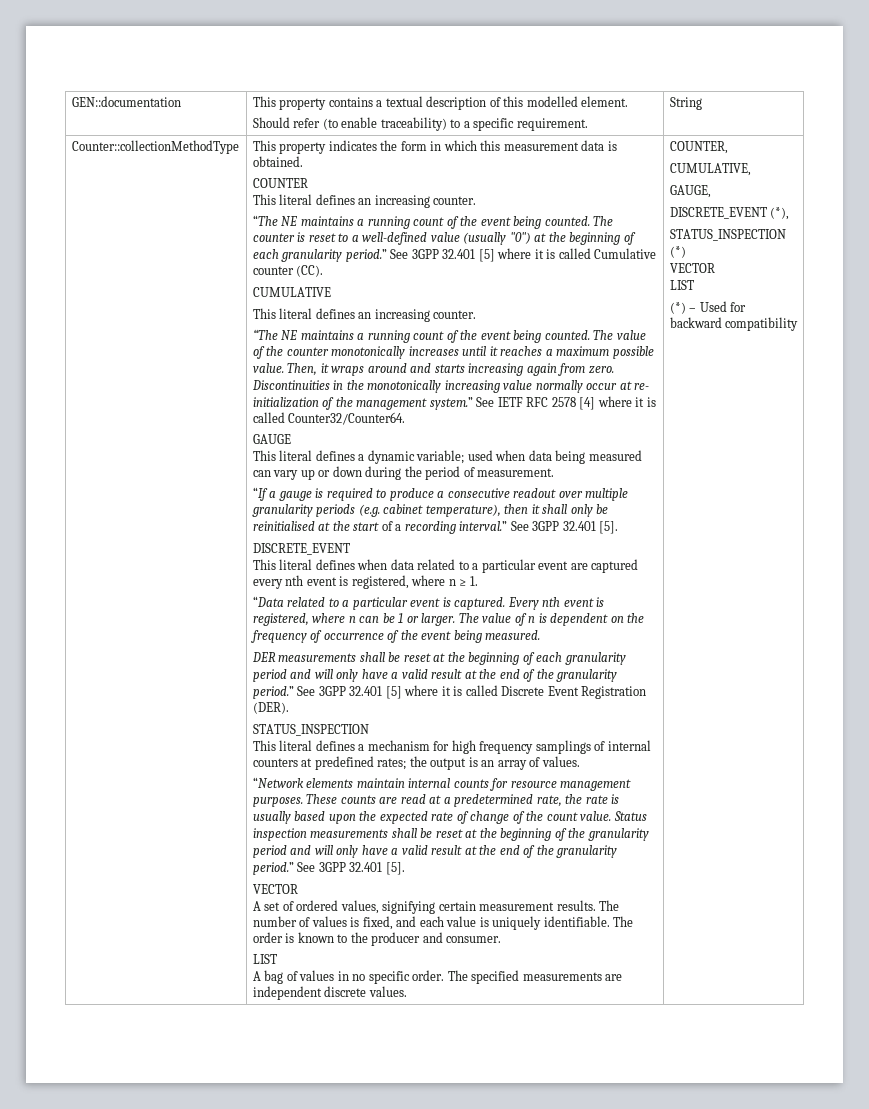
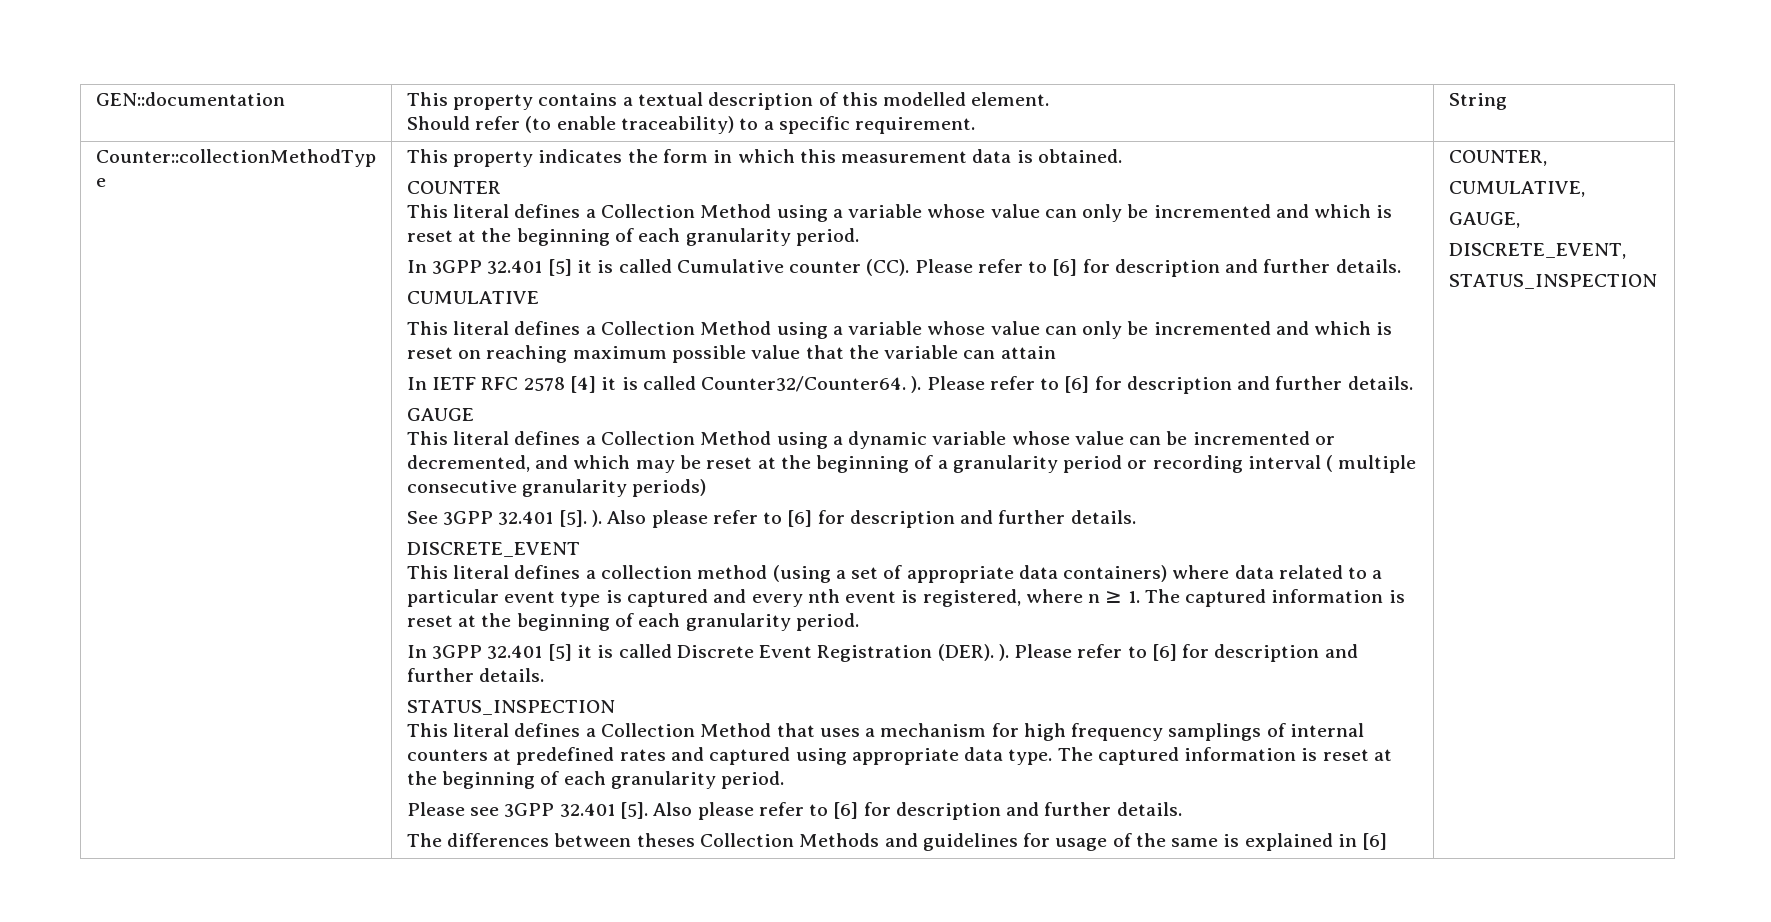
[358,195,477,208] [252,215,614,229] [252,232,636,245] [252,248,532,262] an increasing counter. // “The NE maintains a running count of the event being counted. The counter is reset to a well-defined value (usually "0") at the beginning of each granularity period.” See 3GPP 32.401 [5] where -> [585,204,1393,222] [406,228,859,246] [406,259,572,276] a Collection Method using a variable whose value can only be incremented and which is reset at the beginning of each granularity period. // In 3GPP 32.401 [5]
[252,287,331,297] [252,308,477,322] [252,329,646,343] [252,346,654,359] [252,363,614,376] [251,380,650,393] [252,397,495,410] // CUMULATIVE // This literal defines an increasing counter. // “The NE maintains a running count of the event being counted. The value of the counter monotonically increases until it reaches a maximum possible value. Then, it wraps around and starts increasing again from zero. Discontinuities in the monotonically increasing value normally occur at re- initialization of the management system.” See -> [914,259,1401,277] [406,291,539,304] [406,321,1393,339] [406,345,1056,363] [406,377,427,390] Please refer to [6] for description and further details. // CUMULATIVE // This literal defines a Collection Method using a variable whose value can only be incremented and which is reset on reaching maximum possible value that the variable can attain // In
[597,396,632,407] where -> (596, 384) none
(406, 418) none -> [911,376,1413,394] ). Please refer to [6] for description and further details.
[367,450,642,464] [252,466,555,480] [252,487,629,501] [251,504,609,517] [252,521,380,531] dynamic variable; used when data being measured can vary up or down during the period of measurement. // “If a gauge is required to produce a consecutive readout over multiple granularity periods (e.g. cabinet temperature), then it shall only be reinitialised at the start -> [600,431,1335,449] [406,455,910,473] Collection Method using a dynamic variable whose value can be incremented or decremented, and which may be reset at the beginning
[404,521,619,534] [252,543,350,555] [252,559,388,570] recording interval.” See 3GPP 32.401 [5]. // DISCRETE_EVENT // This literal defines when -> [952,455,1417,473] [406,479,707,497] [406,510,1136,528] [406,542,580,557] [406,565,1230,583] granularity period or recording interval ( multiple consecutive granularity periods) // See 3GPP 32.401 [5]. ). Also please refer to [6] for description and further details. // DISCRETE_EVENT // This literal defines a collection method (using a set of appropriate data containers) where
[570,559,639,573] are captured -> [560,589,747,607] type is captured and
[252,596,605,610] [252,613,645,626] [250,630,541,643] [251,652,626,665] [252,669,618,682] [252,685,439,699] // “Data related to a particular event is captured. Every nth event is registered, where n can be 1 or larger. The value of n is dependent on the frequency of occurrence of the event being measured. // DER measurements shall be reset at the beginning of each granularity period and will only have a valid result at the end of the granularity period.” See 3GPP 32.401 [5] where -> [1144,589,1405,607] [406,613,859,631] [406,644,572,661] The captured information is reset at the beginning of each granularity period. // In 3GPP 32.401 [5]
(289, 708) none -> [998,644,1358,662] [406,668,545,682] ). Please refer to [6] for description and further details.
(365, 747) none -> [600,723,876,737] Collection Method that uses a
[377,756,580,770] [252,777,632,791] [252,794,620,807] [252,811,647,824] [252,828,649,841] [252,845,618,858] [252,862,405,875] [252,884,298,894] [252,900,620,914] [252,916,634,930] [252,932,502,946] [252,954,277,964] [252,970,623,984] [252,986,407,1000] rates; the output is an array of values. // “Network elements maintain internal counts for resource management purposes. These counts are read at a predetermined rate, the rate is usually based upon the expected rate of change of the count value. Status inspection measurements shall be reset at the beginning of the granularity period and will only have a valid result at the end of the granularity period.” See 3GPP 32.401 [5]. // VECTOR // A set of ordered values, signifying certain measurement results. The number of values is fixed, and each value is uniquely identifiable. The order is known to the producer and consumer. // LIST // A bag of values in no specific order. The specified measurements are independent discrete values. -> [619,747,1392,765] [406,771,785,789] [406,802,1182,820] [406,833,1388,851] rates and captured using appropriate data type. The captured information is reset at the beginning of each granularity period. // Please see 3GPP 32.401 [5]. Also please refer to [6] for description and further details. // The differences between theses Collection Methods and guidelines for usage of the same is explained in [6]
[669,207,790,220] [669,229,786,241] [669,246,686,258] [669,263,715,273] [669,280,694,290] [669,301,747,314] [669,317,799,331] DISCRETE_EVENT (*), // STATUS_INSPECTION (*) // VECTOR // LIST // (*) – Used for backward compatibility -> [1448,243,1626,259] [1448,274,1657,289] DISCRETE_EVENT, // STATUS_INSPECTION

